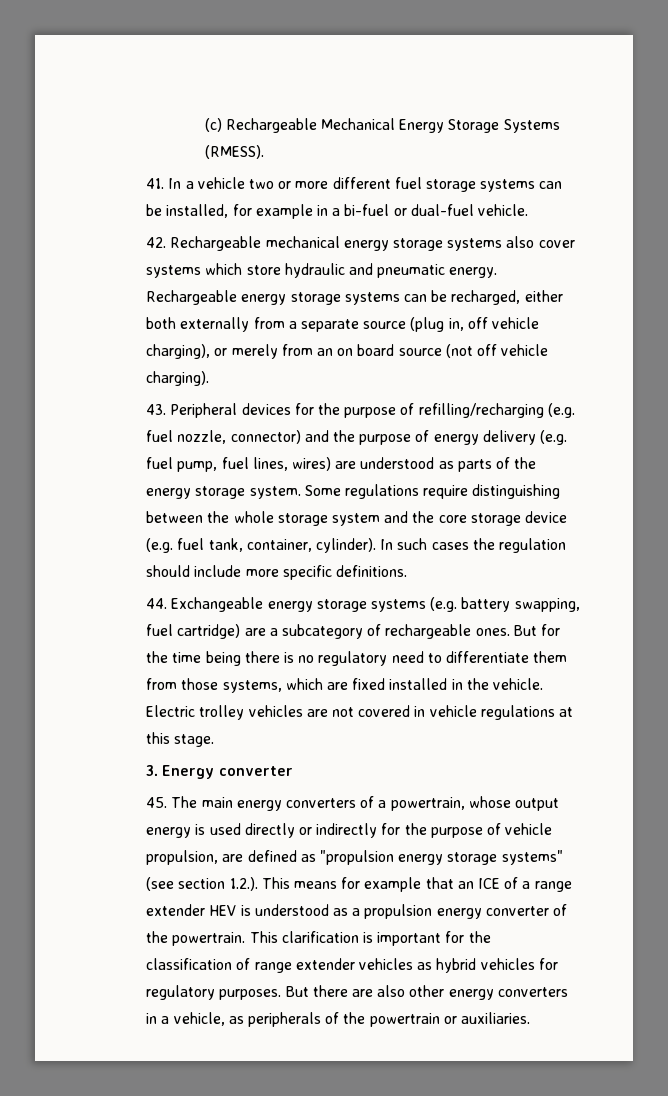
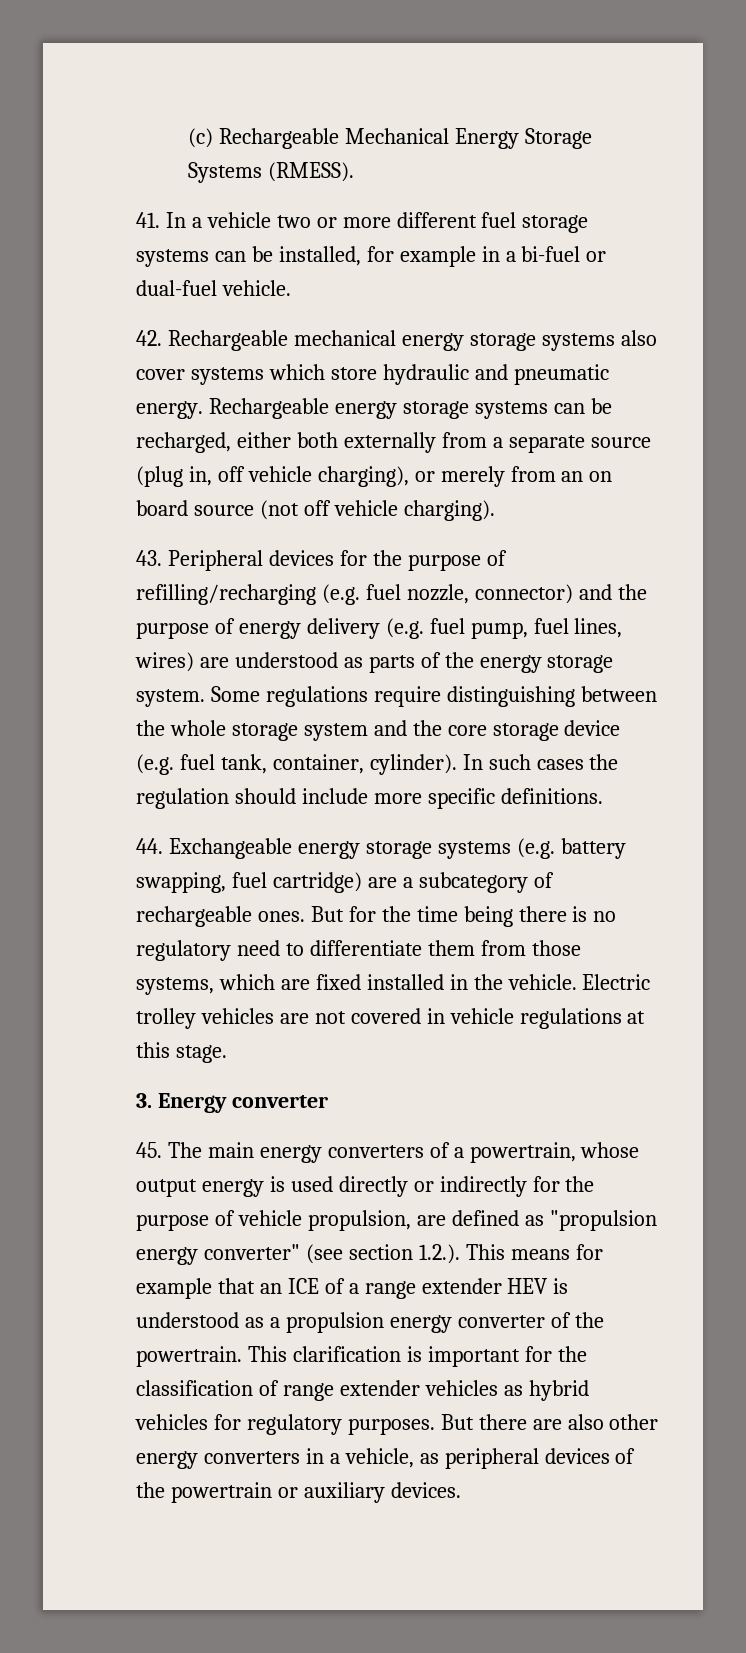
[447,850,563,865] storage systems" -> [203,1244,300,1260] converter"
[248,1012,322,1027] peripherals -> [444,1448,610,1469] peripheral devices
[460,1012,530,1024] auxiliaries. -> [303,1482,461,1503] auxiliary devices.

